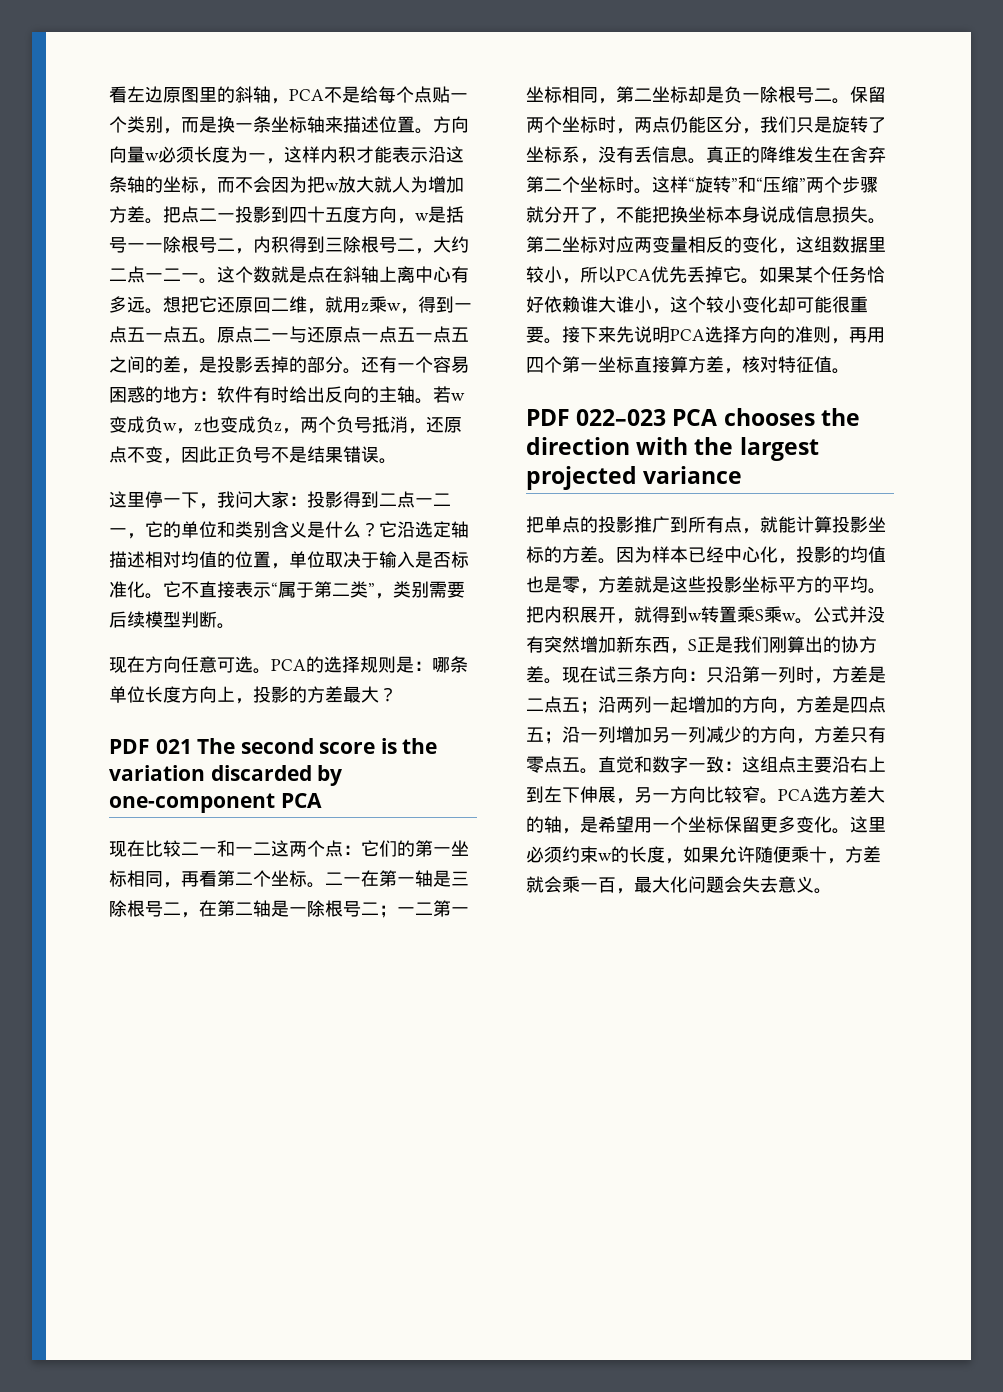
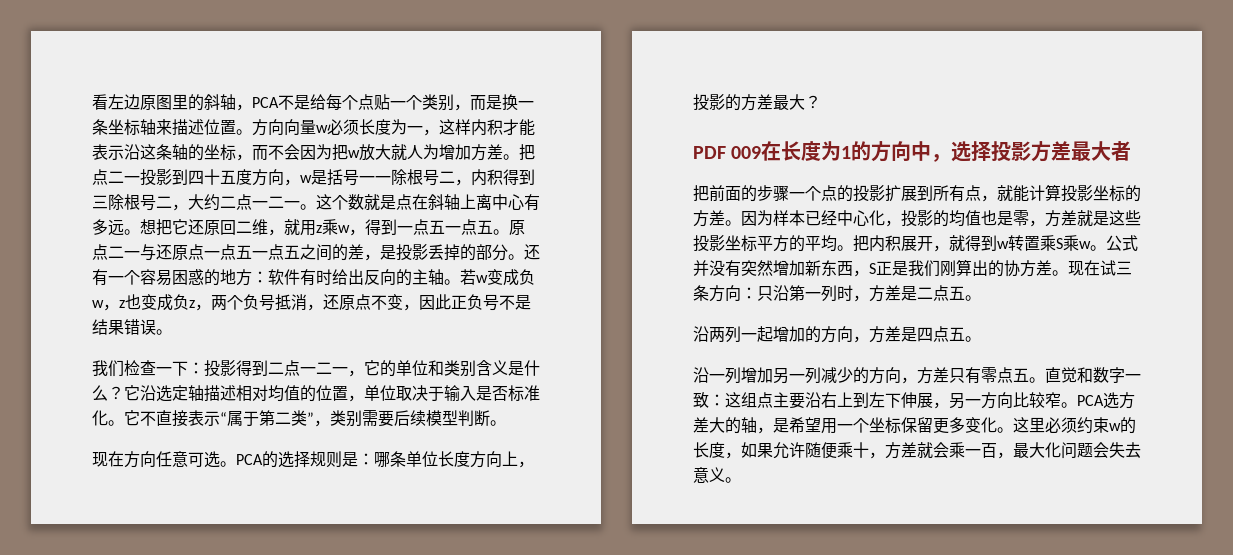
[109,491,289,509] 这里停一下，我问大家 -> [92,360,188,377] 我们检查一下
[155,738,438,754] [109,765,343,786] [109,793,322,813] [109,840,469,857] [109,870,469,888] [109,900,469,918] [526,86,886,104] [526,116,886,134] [526,146,886,164] [526,176,878,194] [526,206,886,224] [526,236,886,254] [526,266,885,284] [526,296,868,314] [526,326,885,344] [526,356,850,374] [526,408,860,426] [526,437,819,461] [526,466,743,490] [526,516,562,533] 021 The second score is the variation discarded by one-component PCA // 现在比较二一和一二这两个点：它们的第一坐标相同，再看第二个坐标。二一在第一轴是三除根号二，在第二轴是一除根号二；一二第一坐标相同，第二坐标却是负一除根号二。保留两个坐标时，两点仍能区分，我们只是旋转了坐标系，没有丢信息。真正的降维发生在舍弃第二个坐标时。这样“旋转”和“压缩”两个步骤就分开了，不能把换坐标本身说成信息损失。第二坐标对应两变量相反的变化，这组数据里较小，所以PCA优先丢掉它。如果某个任务恰好依赖谁大谁小，这个较小变化却可能很重要。接下来先说明PCA选择方向的准则，再用四个第一坐标直接算方差，核对特征值。 // PDF 022–023 PCA chooses the direction with the largest projected variance // 把单 -> [731,141,1132,162] [693,185,821,202] 009在长度为1的方向中，选择投影方差最大者 // 把前面的步骤一个
[634,516,670,533] 推广 -> [885,185,917,202] 扩展
[580,701,598,714] ； -> [965,295,981,301] 。 //
[544,731,562,744] ； -> [965,336,981,342] 。 //

